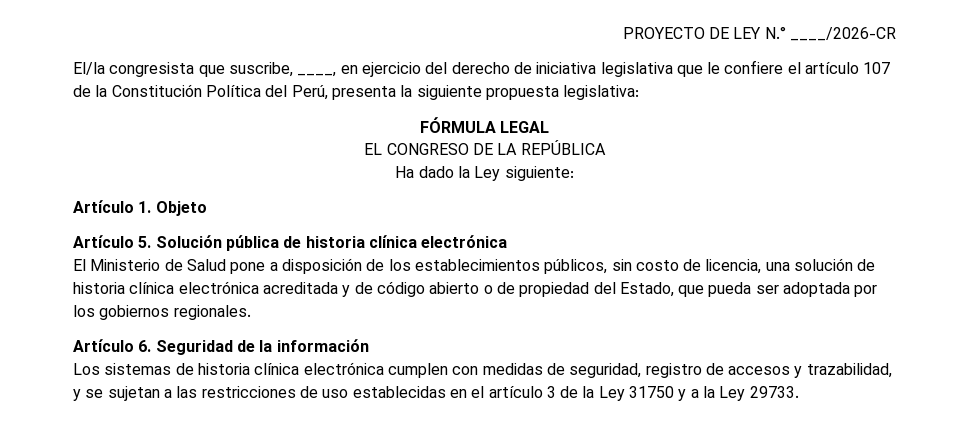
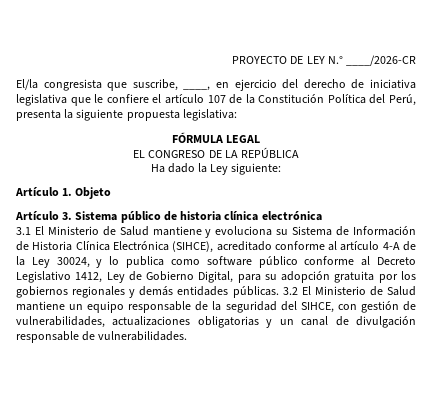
[138,235,279,251] 5. Solución pública -> [62,211,161,223] 3. Sistema público
[73,258,876,274] [73,281,878,297] [73,305,251,320] [73,339,369,355] [73,362,892,378] [73,386,799,401] El Ministerio de Salud pone a disposición de los establecimientos públicos, sin costo de licencia, una solución de historia clínica electrónica acreditada y de código abierto o de propiedad del Estado, que pueda ser adoptada por los gobiernos regionales. // Artículo 6. Seguridad de la información // Los sistemas de historia clínica electrónica cumplen con medidas de seguridad, registro de accesos y trazabilidad, y se sujetan a las restricciones de uso establecidas en el artículo 3 de la Ley 31750 y a la Ley 29733. -> [16,226,417,238] [16,241,416,253] [16,256,416,268] [16,271,416,283] [16,286,417,298] [16,301,416,313] [16,316,417,328] [16,331,188,343] 3.1 El Ministerio de Salud mantiene y evoluciona su Sistema de Información de Historia Clínica Electrónica (SIHCE), acreditado conforme al artículo 4-A de la Ley 30024, y lo publica como software público conforme al Decreto Legislativo 1412, Ley de Gobierno Digital, para su adopción gratuita por los gobiernos regionales y demás entidades públicas. 3.2 El Ministerio de Salud mantiene un equipo responsable de la seguridad del SIHCE, con gestión de vulnerabilidades, actualizaciones obligatorias y un canal de divulgación responsable de vulnerabilidades.

